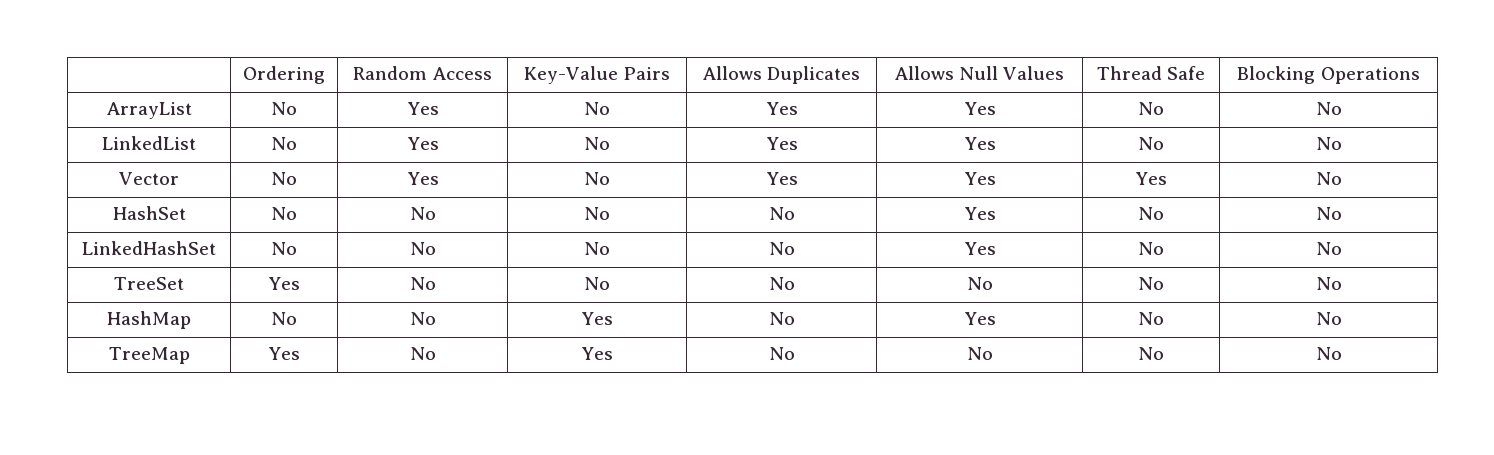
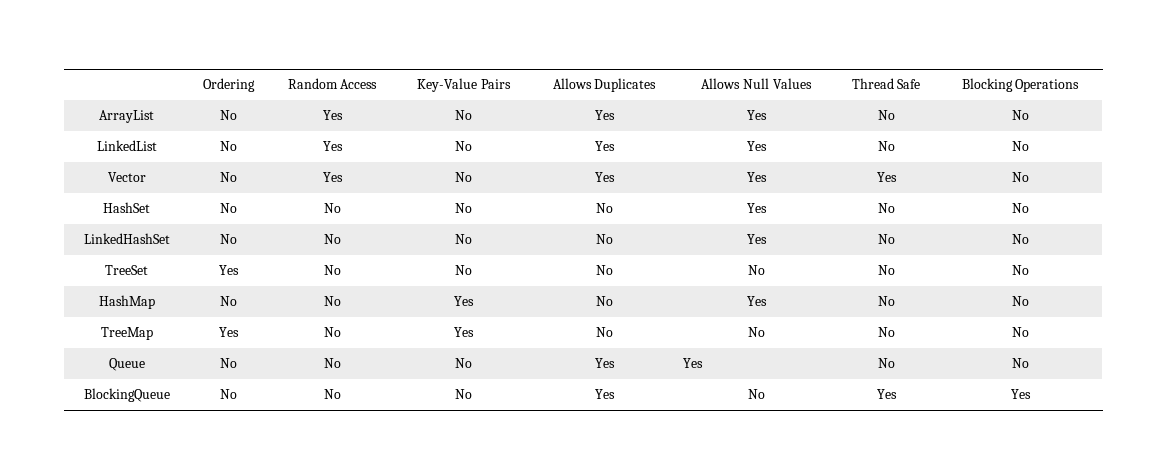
(1342, 353) none -> [108,358,145,371] [219,358,237,368] [323,358,341,368] [455,358,472,368] [594,358,615,368] [682,358,703,368] [877,358,895,368] [1011,358,1029,368] [83,388,170,402] [219,389,237,399] [323,389,341,399] [455,389,472,399] [594,389,615,399] [747,389,765,399] [876,389,897,399] [1010,389,1031,399] // Queue | No | No | No | Yes | Yes | No | No // BlockingQueue | No | No | No | Yes | No | Yes | Yes

